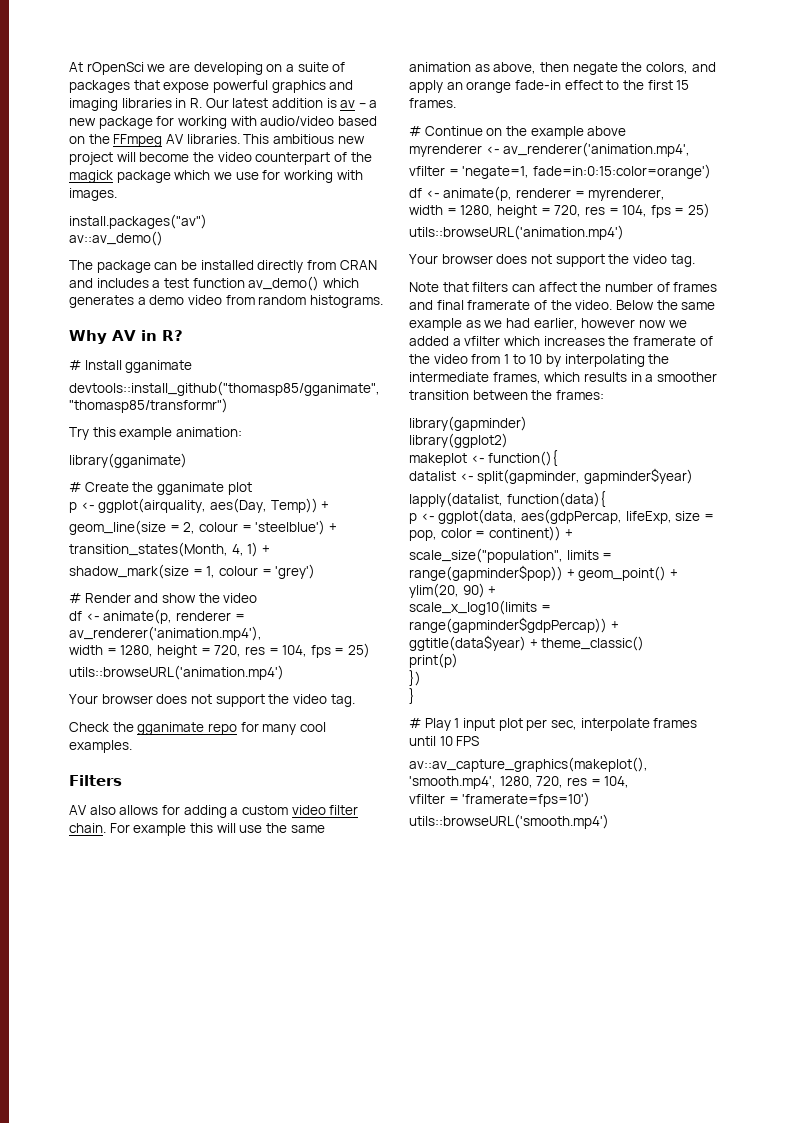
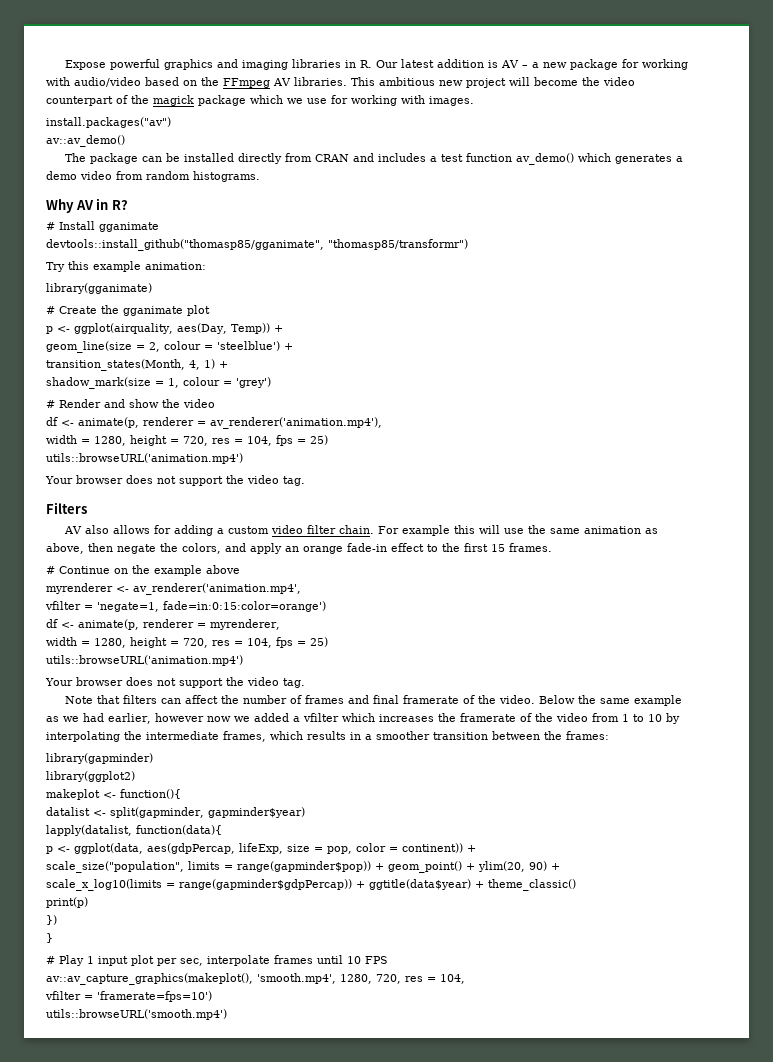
[69,62,346,75] [69,80,210,93] At rOpenSci we are developing on a suite of packages that expose -> [65,60,107,70] Expose
[340,100,356,108] av -> [501,60,520,68] AV
[69,722,326,735] [69,740,132,753] // Check the gganimate repo for many cool examples. -> (305, 481) none

